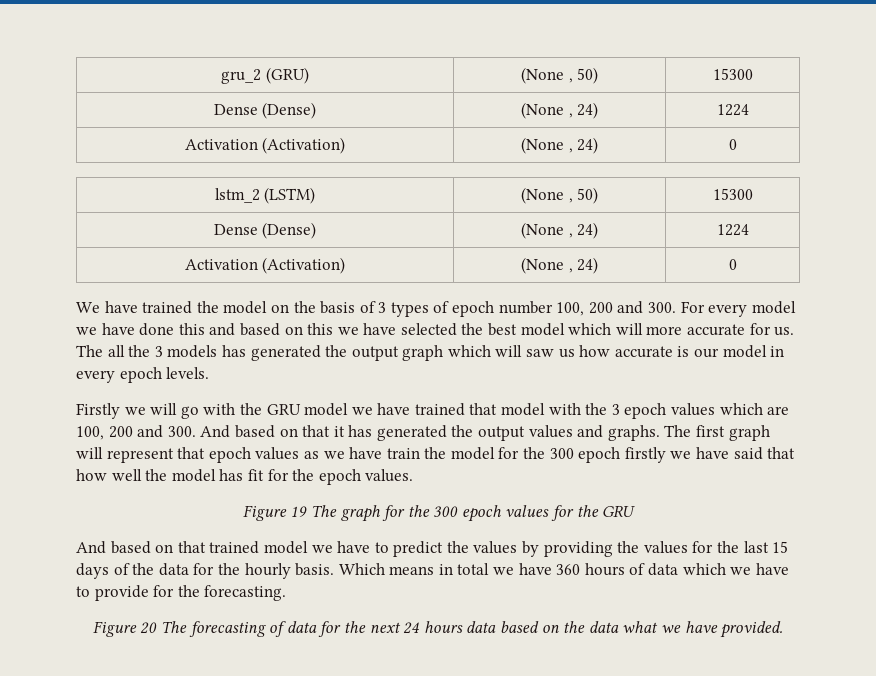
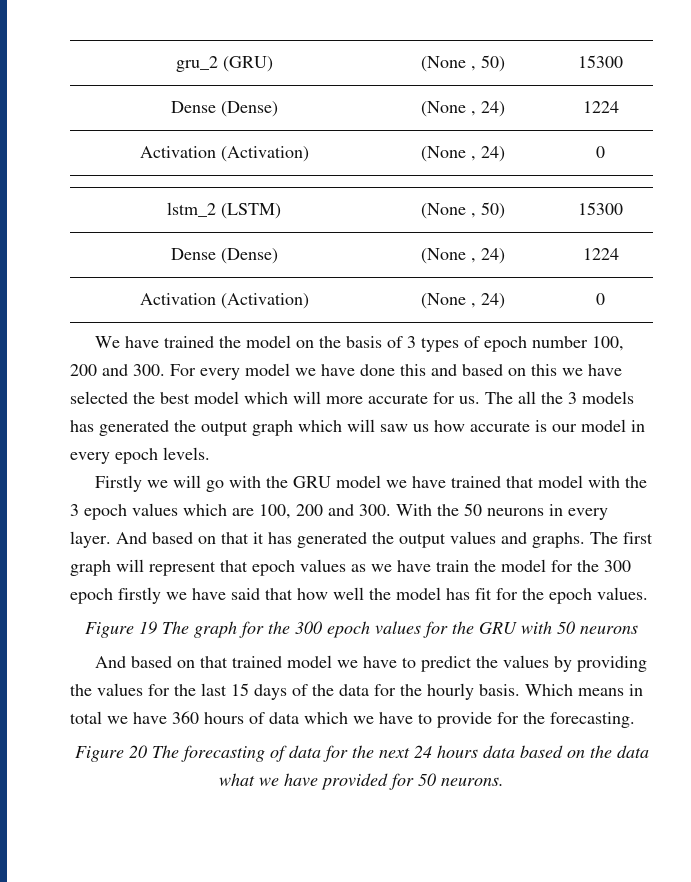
(196, 431) none -> [396,503,608,520] [70,531,111,548] With the 50 neurons in every layer.
(636, 511) none -> [521,621,638,634] with 50 neurons
[720,621,784,638] provided. -> [321,773,504,790] provided for 50 neurons.

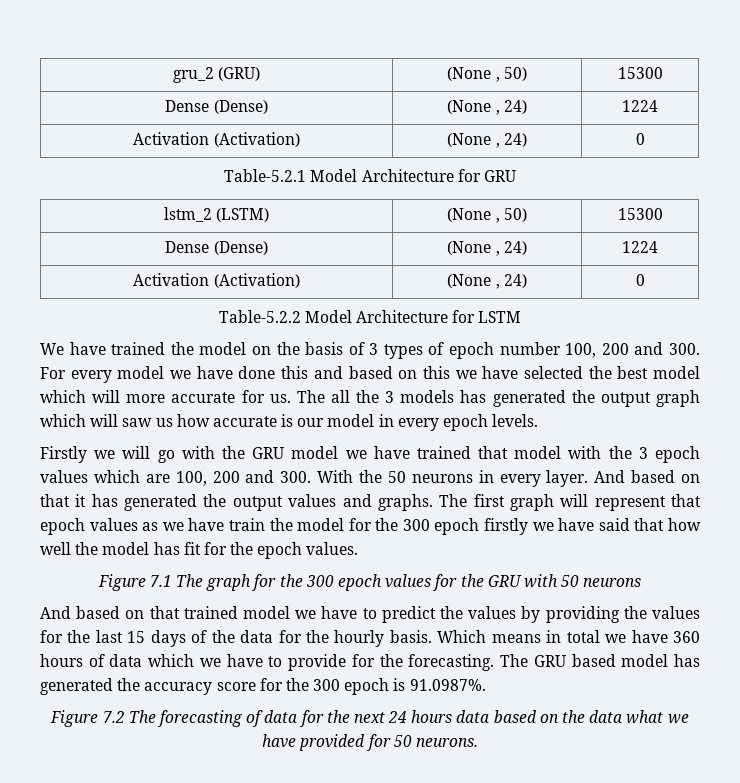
(605, 152) none -> [224,169,516,182] // Table-5.2.1 Model Architecture for GRU
(605, 299) none -> [218,310,522,323] // Table-5.2.2 Model Architecture for LSTM
[139,621,157,634] 19 -> [149,575,172,587] 7.1
[74,745,147,762] // Figure 20 -> [500,654,700,667] [40,678,486,695] [50,710,125,727] The GRU based model has generated the accuracy score for the 300 epoch is 91.0987%. // Figure 7.2

